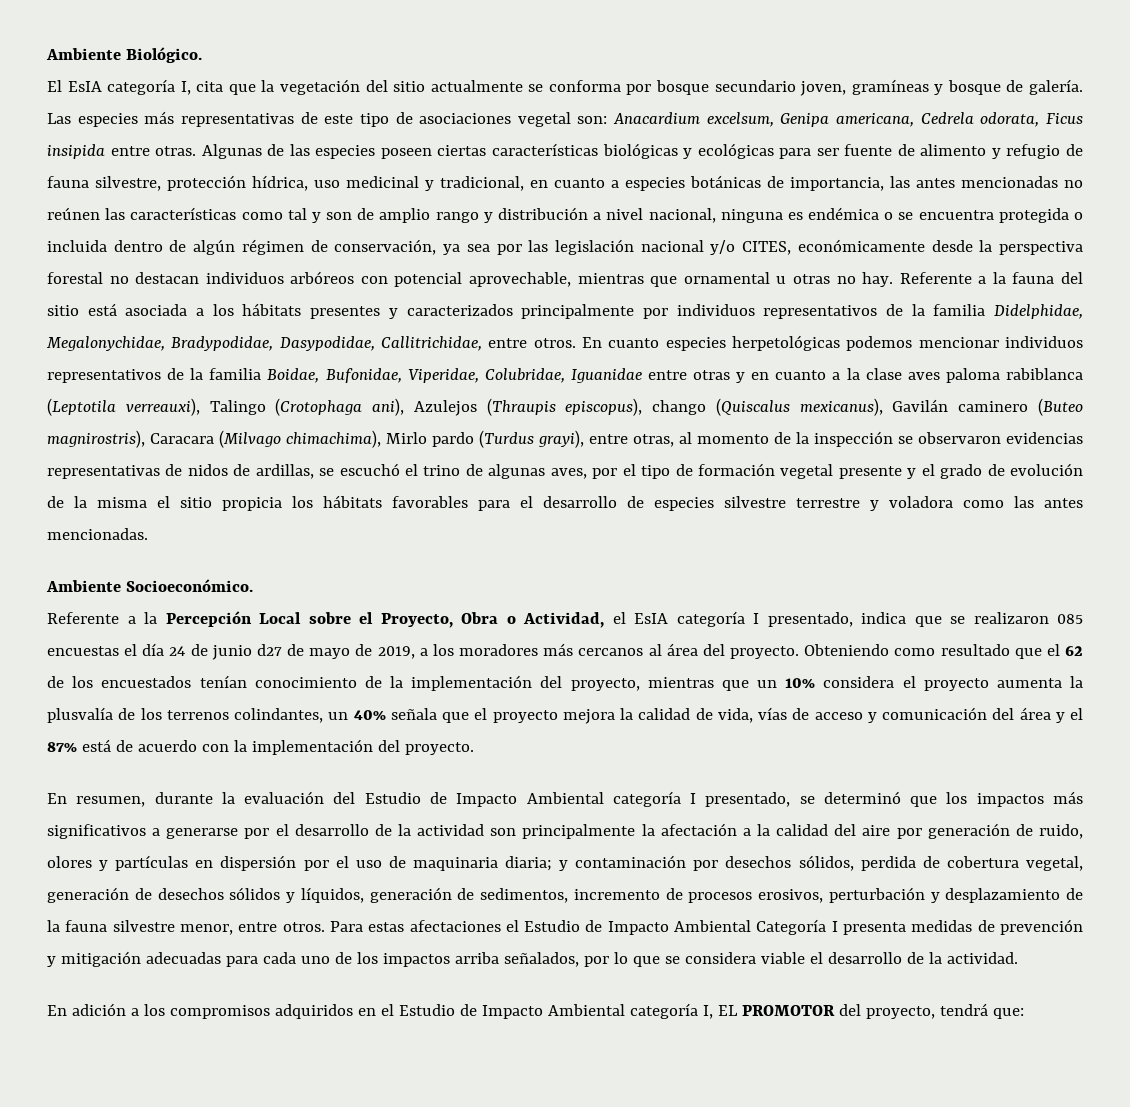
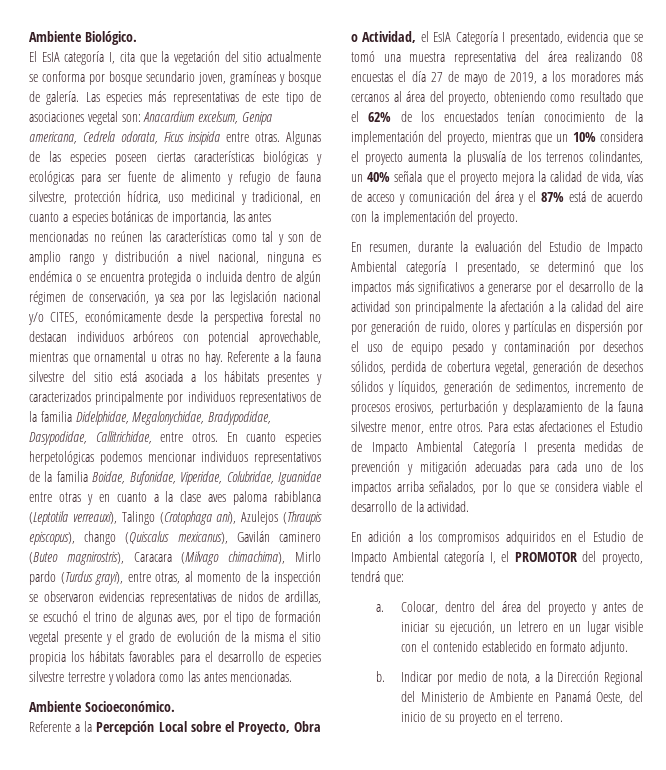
(1055, 278) none -> [29,371,64,382] silvestre
[676,611,1083,627] [47,643,282,660] categoría I presentado, indica que se realizaron 085 encuestas el día 24 de junio d27 -> [455,31,643,45] [351,51,643,65] [351,71,443,82] Categoría I presentado, evidencia que se tomó una muestra representativa del área realizando 08 encuestas el día 27
[730,644,890,659] proyecto. Obteniendo -> [448,91,546,105] proyecto, obteniendo
[1065,646,1083,656] 62 -> [368,112,392,122] 62%
[412,856,553,871] maquinaria diaria; -> [411,341,484,355] equipo pesado
[717,1005,738,1016] EL -> [501,551,510,562] el
(1024, 1013) none -> [376,601,643,615] [401,621,643,635] [401,641,629,655] [376,671,643,685] [401,691,643,704] [401,711,564,725] // a. Colocar, dentro del área del proyecto y antes de iniciar su ejecución, un letrero en un lugar visible con el contenido establecido en formato adjunto. // b. Indicar por medio de nota, a la Dirección Regional del Ministerio de Ambiente en Panamá Oeste, del inicio de su proyecto en el terreno.

